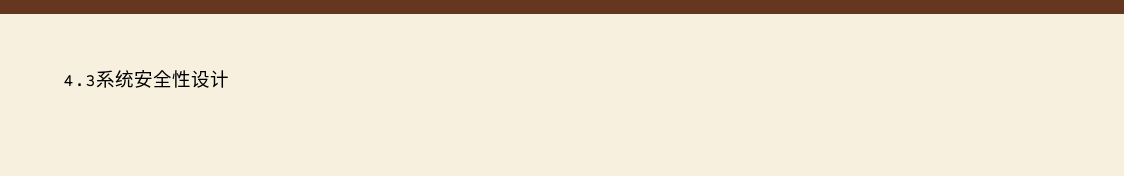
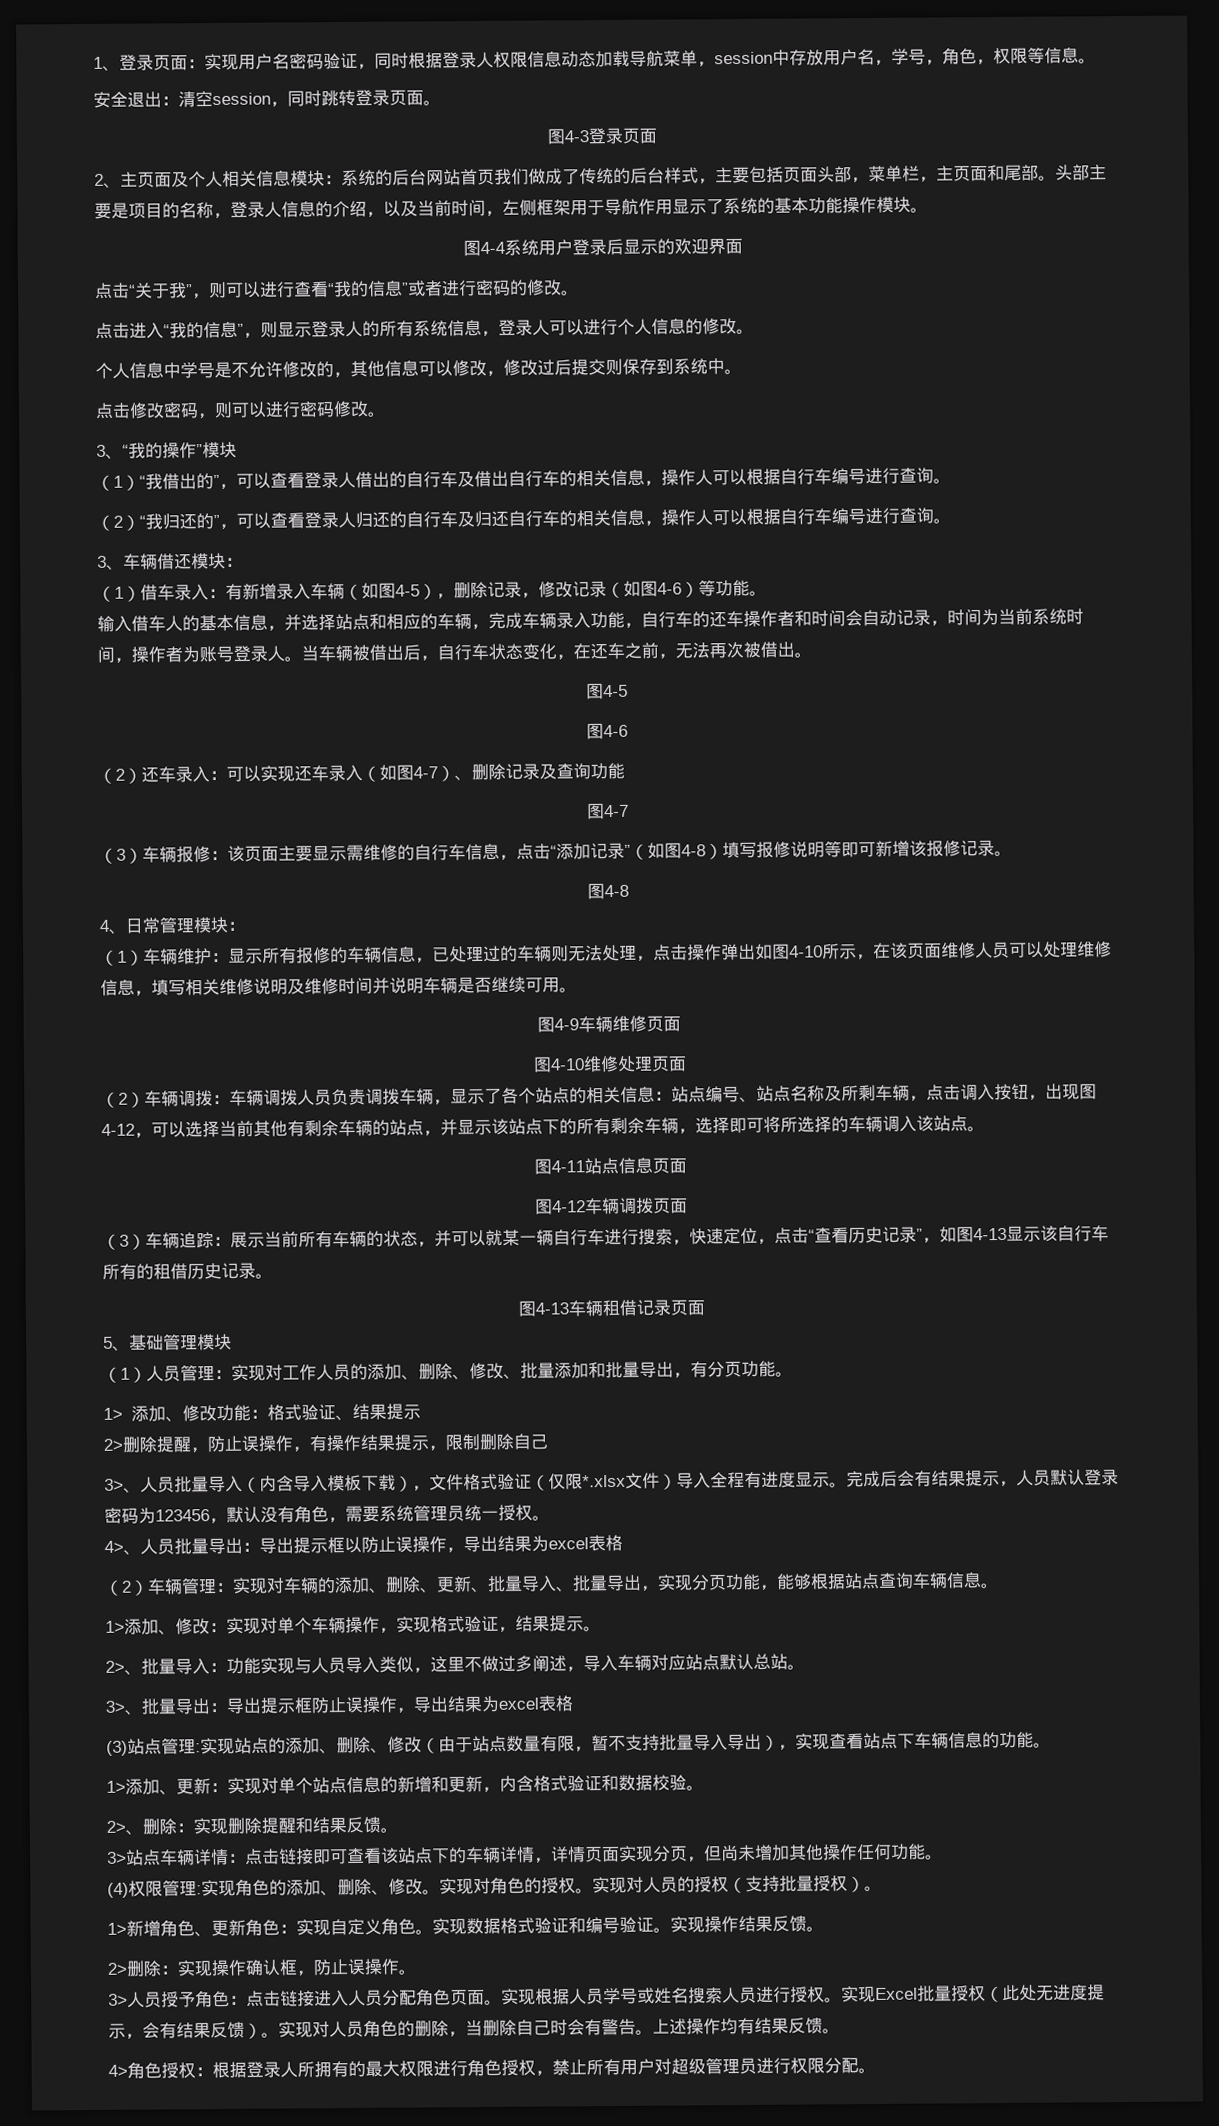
[63,70,229,88] 4.3系统安全性设计 -> [93,47,1096,71] [93,89,441,108] [547,127,657,145] [94,164,1107,188] [94,196,928,220] [463,237,743,257] [94,279,579,300] [95,318,754,339] [95,358,742,379] [95,400,386,420] [96,441,237,459] [96,467,951,491] [96,507,951,531] [97,552,243,570] [97,579,767,602] [97,608,1084,632] [97,641,812,664] [586,683,628,700] [586,723,628,740] [98,762,625,784] [587,803,629,820] [99,840,1012,864] [587,883,629,900] [99,916,245,934] [100,941,1112,966] [100,976,577,997] [537,1015,681,1033] [532,1055,687,1073] [101,1083,1097,1108] [101,1115,985,1139] [533,1157,687,1175] [534,1197,688,1215] [102,1225,1109,1250] [102,1262,273,1280] [517,1299,705,1317] [103,1333,232,1351] [103,1360,793,1383] [103,1403,421,1422] [103,1433,548,1454] [104,1469,1119,1493] [104,1504,550,1525] [104,1534,623,1555] [104,1572,999,1596] [105,1615,601,1635] [105,1653,805,1675] [105,1695,573,1715] [106,1731,1051,1756] [106,1774,704,1795] [106,1816,398,1835] [107,1843,943,1866] [107,1875,882,1898] [107,1915,824,1937] [107,1958,416,1977] [108,1984,1105,2008] [108,2017,840,2040] [108,2057,876,2079] 1、登录页面：实现用户名密码验证，同时根据登录人权限信息动态加载导航菜单，session中存放用户名，学号，角色，权限等信息。 // 安全退出：清空session，同时跳转登录页面。 // 图4-3登录页面 // 2、主页面及个人相关信息模块：系统的后台网站首页我们做成了传统的后台样式，主要包括页面头部，菜单栏，主页面和尾部。头部主要是项目的名称，登录人信息的介绍，以及当前时间，左侧框架用于导航作用显示了系统的基本功能操作模块。 // 图4-4系统用户登录后显示的欢迎界面 // 点击“关于我”，则可以进行查看“我的信息”或者进行密码的修改。 // 点击进入“我的信息”，则显示登录人的所有系统信息，登录人可以进行个人信息的修改。 // 个人信息中学号是不允许修改的，其他信息可以修改，修改过后提交则保存到系统中。 // 点击修改密码，则可以进行密码修改。 // 3、“我的操作”模块 // （1）“我借出的”，可以查看登录人借出的自行车及借出自行车的相关信息，操作人可以根据自行车编号进行查询。 // （2）“我归还的”，可以查看登录人归还的自行车及归还自行车的相关信息，操作人可以根据自行车编号进行查询。 // 3、车辆借还模块： // （1）借车录入：有新增录入车辆（如图4-5），删除记录，修改记录（如图4-6）等功能。 // 输入借车人的基本信息，并选择站点和相应的车辆，完成车辆录入功能，自行车的还车操作者和时间会自动记录，时间为当前系统时间，操作者为账号登录人。当车辆被借出后，自行车状态变化，在还车之前，无法再次被借出。 // 图4-5 // 图4-6 // （2）还车录入：可以实现还车录入（如图4-7）、删除记录及查询功能 // 图4-7 // （3）车辆报修：该页面主要显示需维修的自行车信息，点击“添加记录”（如图4-8）填写报修说明等即可新增该报修记录。 // 图4-8 // 4、日常管理模块： // （1）车辆维护：显示所有报修的车辆信息，已处理过的车辆则无法处理，点击操作弹出如图4-10所示，在该页面维修人员可以处理维修信息，填写相关维修说明及维修时间并说明车辆是否继续可用。 // 图4-9车辆维修页面 // 图4-10维修处理页面 // （2）车辆调拨：车辆调拨人员负责调拨车辆，显示了各个站点的相关信息：站点编号、站点名称及所剩车辆，点击调入按钮，出现图4-12，可以选择当前其他有剩余车辆的站点，并显示该站点下的所有剩余车辆，选择即可将所选择的车辆调入该站点。 // 图4-11站点信息页面 // 图4-12车辆调拨页面 // （3）车辆追踪：展示当前所有车辆的状态，并可以就某一辆自行车进行搜索，快速定位，点击“查看历史记录”，如图4-13显示该自行车所有的租借历史记录。 // 图4-13车辆租借记录页面 // 5、基础管理模块 // （1）人员管理：实现对工作人员的添加、删除、修改、批量添加和批量导出，有分页功能。 // 1>添加、修改功能：格式验证、结果提示 // 2>删除提醒，防止误操作，有操作结果提示，限制删除自己 // 3>、人员批量导入（内含导入模板下载），文件格式验证（仅限*.xlsx文件）导入全程有进度显示。完成后会有结果提示，人员默认登录密码为123456，默认没有角色，需要系统管理员统一授权。 // 4>、人员批量导出：导出提示框以防止误操作，导出结果为excel表格 // （2）车辆管理：实现对车辆的添加、删除、更新、批量导入、批量导出，实现分页功能，能够根据站点查询车辆信息。 // 1>添加、修改：实现对单个车辆操作，实现格式验证，结果提示。 // 2>、批量导入：功能实现与人员导入类似，这里不做过多阐述，导入车辆对应站点默认总站。 // 3>、批量导出：导出提示框防止误操作，导出结果为excel表格 // (3)站点管理:实现站点的添加、删除、修改（由于站点数量有限，暂不支持批量导入导出），实现查看站点下车辆信息的功能。 // 1>添加、更新：实现对单个站点信息的新增和更新，内含格式验证和数据校验。 // 2>、删除：实现删除提醒和结果反馈。 // 3>站点车辆详情：点击链接即可查看该站点下的车辆详情，详情页面实现分页，但尚未增加其他操作任何功能。 // (4)权限管理:实现角色的添加、删除、修改。实现对角色的授权。实现对人员的授权（支持批量授权）。 // 1>新增角色、更新角色：实现自定义角色。实现数据格式验证和编号验证。实现操作结果反馈。 // 2>删除：实现操作确认框，防止误操作。 // 3>人员授予角色：点击链接进入人员分配角色页面。实现根据人员学号或姓名搜索人员进行授权。实现Excel批量授权（此处无进度提示，会有结果反馈）。实现对人员角色的删除，当删除自己时会有警告。上述操作均有结果反馈。 // 4>角色授权：根据登录人所拥有的最大权限进行角色授权，禁止所有用户对超级管理员进行权限分配。

